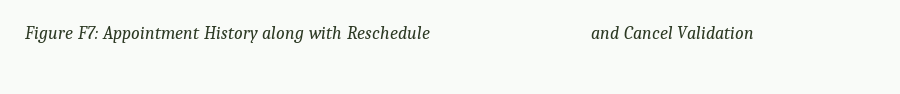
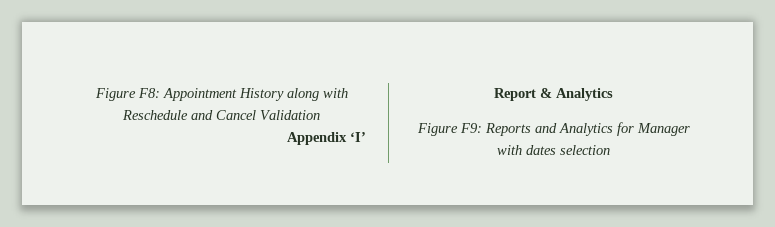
[24,26,99,43] Figure F7: -> [94,88,160,101] Figure F8:
(755, 32) none -> [287,132,366,145] [494,88,613,101] [416,122,690,136] [497,145,610,155] // Appendix ‘I’ // Report & Analytics // Figure F9: Reports and Analytics for Manager with dates selection

